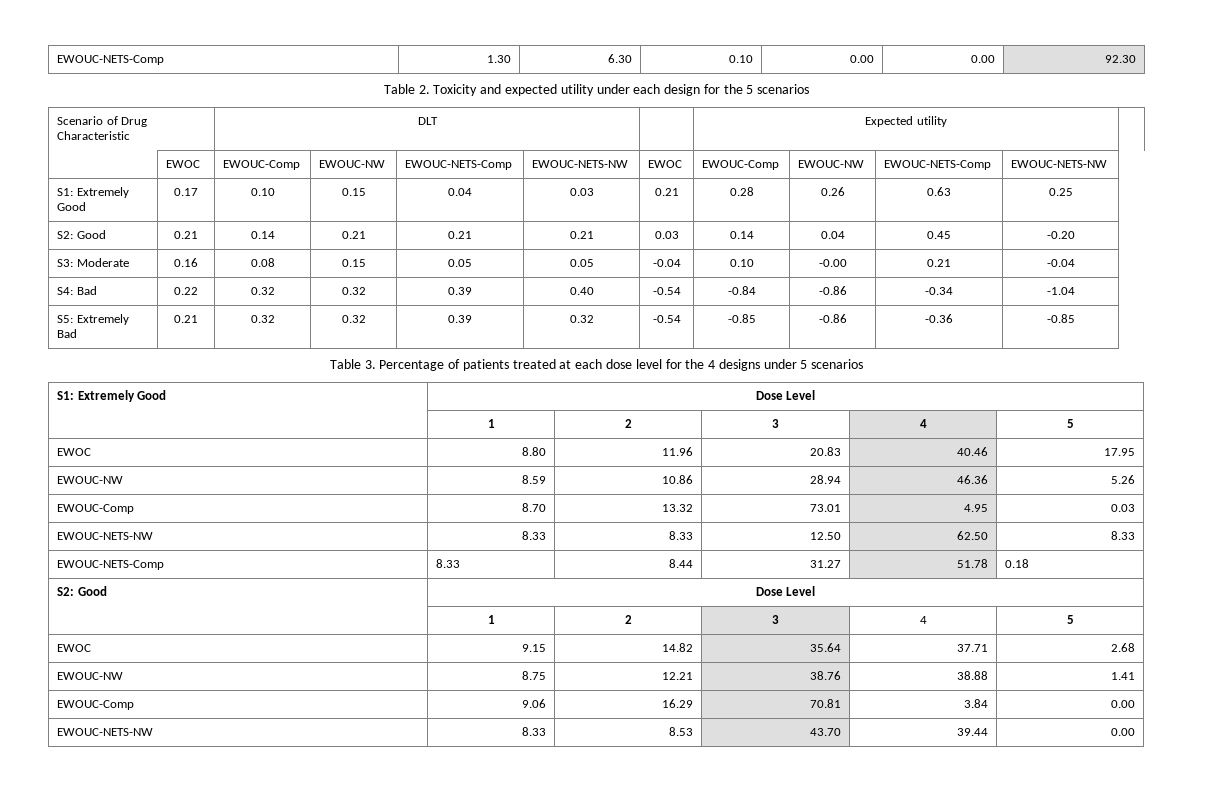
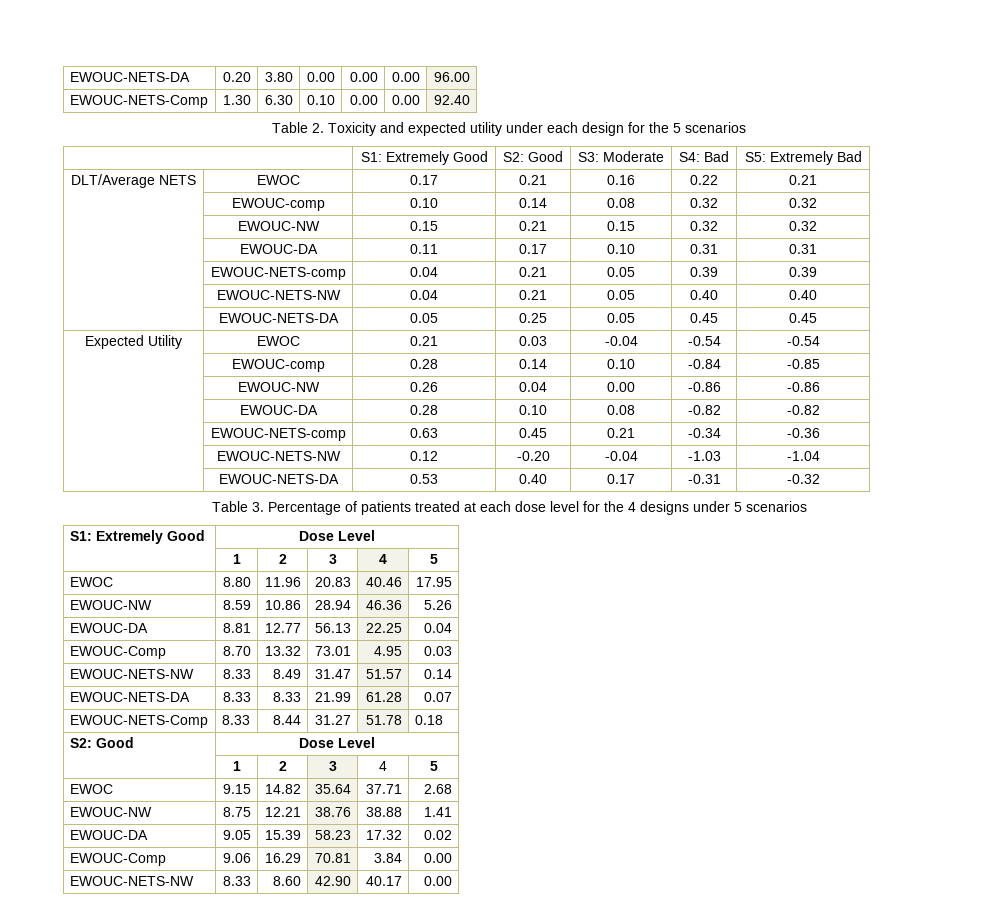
(57, 60) none -> [69,72,190,82] [223,72,252,82] [265,72,294,82] [307,72,336,82] [350,72,379,82] [392,72,421,82] [434,72,471,82] EWOUC-NETS-DA | 0.20 | 3.80 | 0.00 | 0.00 | 0.00 | 96.00 //
[1104,55,1136,63] 92.30 -> [434,95,471,105] 92.40
[57,116,148,127] [57,131,131,140] [417,117,438,125] [865,116,947,127] [166,160,201,168] [223,160,301,170] [319,160,386,168] [405,160,513,170] [532,160,629,168] [648,160,683,168] [702,160,780,170] [798,160,865,168] [884,160,992,170] [1011,160,1108,168] [57,187,129,198] [57,202,87,211] [174,188,198,196] [250,188,275,196] [341,188,366,196] [448,188,472,196] [569,188,594,196] [654,188,679,196] [729,187,754,196] [820,187,845,196] [927,187,951,196] [1048,188,1073,196] [57,230,106,239] [174,231,198,239] [250,231,275,239] [341,231,366,239] [448,231,472,239] [569,231,594,239] [654,231,679,239] [729,231,754,239] [820,231,845,239] [927,231,951,239] [1046,231,1075,239] [57,258,129,267] [174,258,198,267] [250,258,275,267] [341,259,366,267] [448,259,472,267] [569,259,594,267] [652,259,681,267] [729,259,754,267] [818,259,847,267] [927,259,951,267] [1046,259,1075,267] [57,286,97,295] [174,287,198,295] [250,287,275,295] [341,287,366,295] [448,287,472,295] [569,287,594,295] [652,287,681,295] [727,286,756,295] [818,286,847,295] [925,287,953,295] [1046,287,1075,295] [57,314,129,325] [57,329,78,338] [174,315,198,323] [250,315,275,323] [341,315,366,323] [448,315,472,323] [569,315,594,323] [652,315,681,323] [727,314,756,323] [818,314,847,323] [925,314,953,323] [1046,314,1075,323] Scenario of Drug Characteristic | DLT | | Expected utility | // | EWOC | EWOUC-Comp | EWOUC-NW | EWOUC-NETS-Comp | EWOUC-NETS-NW | EWOC | EWOUC-Comp | EWOUC-NW | EWOUC-NETS-Comp | EWOUC-NETS-NW // S1: Extremely Good | 0.17 | 0.10 | 0.15 | 0.04 | 0.03 | 0.21 | 0.28 | 0.26 | 0.63 | 0.25 // S2: Good | 0.21 | 0.14 | 0.21 | 0.21 | 0.21 | 0.03 | 0.14 | 0.04 | 0.45 | -0.20 // S3: Moderate | 0.16 | 0.08 | 0.15 | 0.05 | 0.05 | -0.04 | 0.10 | -0.00 | 0.21 | -0.04 // S4: Bad | 0.22 | 0.32 | 0.32 | 0.39 | 0.40 | -0.54 | -0.84 | -0.86 | -0.34 | -1.04 // S5: Extremely Bad | 0.21 | 0.32 | 0.32 | 0.39 | 0.32 | -0.54 | -0.85 | -0.86 | -0.36 | -0.85 -> [360,151,488,165] [503,151,563,162] [578,151,664,162] [679,151,729,162] [744,151,862,165] [71,174,196,188] [256,175,300,185] [410,175,438,185] [519,175,547,185] [607,175,635,185] [690,175,718,185] [789,175,817,185] [231,198,325,211] [410,198,438,208] [519,198,547,208] [607,198,635,208] [690,198,718,208] [789,198,817,208] [237,221,320,231] [410,221,438,231] [519,221,547,231] [607,221,635,231] [690,221,718,231] [789,221,817,231] [239,244,318,254] [410,244,438,254] [519,244,547,254] [607,244,635,254] [690,244,718,254] [789,244,817,254] [210,267,346,280] [410,267,438,277] [519,267,547,277] [607,267,635,277] [690,267,718,277] [789,267,817,277] [216,290,341,300] [410,290,438,300] [519,290,547,300] [607,290,635,300] [690,290,718,300] [789,290,817,300] [218,313,339,323] [410,313,438,323] [519,313,547,323] [607,313,635,323] [690,313,718,323] [789,313,817,323] [85,335,182,349] [256,336,300,346] [410,336,438,346] [519,336,547,346] [604,336,638,346] [687,336,721,346] [786,336,820,346] [231,359,325,372] [410,359,438,369] [519,359,547,369] [607,359,635,369] [687,359,721,369] [786,359,820,369] [237,382,320,392] [410,382,438,392] [519,382,547,392] [607,382,635,392] [687,382,721,392] [786,382,820,392] [239,405,318,415] [410,405,438,415] [519,405,547,415] [607,405,635,415] [687,405,721,415] [786,405,820,415] [210,428,346,441] [410,428,438,438] [519,428,547,438] [607,428,635,438] [687,428,721,438] [786,428,820,438] [216,451,341,461] [410,451,438,461] [516,451,550,461] [604,451,638,461] [687,451,721,461] [786,451,820,461] [218,474,339,484] [410,474,438,484] [519,474,547,484] [607,474,635,484] [687,474,721,484] [786,474,820,484] | S1: Extremely Good | S2: Good | S3: Moderate | S4: Bad | S5: Extremely Bad // DLT/Average NETS | EWOC | 0.17 | 0.21 | 0.16 | 0.22 | 0.21 // | EWOUC-comp | 0.10 | 0.14 | 0.08 | 0.32 | 0.32 // | EWOUC-NW | 0.15 | 0.21 | 0.15 | 0.32 | 0.32 // | EWOUC-DA | 0.11 | 0.17 | 0.10 | 0.31 | 0.31 // | EWOUC-NETS-comp | 0.04 | 0.21 | 0.05 | 0.39 | 0.39 // | EWOUC-NETS-NW | 0.04 | 0.21 | 0.05 | 0.40 | 0.40 // | EWOUC-NETS-DA | 0.05 | 0.25 | 0.05 | 0.45 | 0.45 // Expected Utility | EWOC | 0.21 | 0.03 | -0.04 | -0.54 | -0.54 // | EWOUC-comp | 0.28 | 0.14 | 0.10 | -0.84 | -0.85 // | EWOUC-NW | 0.26 | 0.04 | 0.00 | -0.86 | -0.86 // | EWOUC-DA | 0.28 | 0.10 | 0.08 | -0.82 | -0.82 // | EWOUC-NETS-comp | 0.63 | 0.45 | 0.21 | -0.34 | -0.36 // | EWOUC-NETS-NW | 0.12 | -0.20 | -0.04 | -1.03 | -1.04 // | EWOUC-NETS-DA | 0.53 | 0.40 | 0.17 | -0.31 | -0.32
(1135, 479) none -> [69,623,148,633] [223,623,252,633] [265,623,302,633] [315,623,352,633] [366,623,403,633] [424,623,453,633] // EWOUC-DA | 8.81 | 12.77 | 56.13 | 22.25 | 0.04
[668,531,693,540] [809,532,841,540] [956,531,988,540] [1110,531,1135,540] 8.33 | 12.50 | 62.50 | 8.33 -> [273,669,302,679] [315,669,352,679] [366,669,403,679] [424,669,453,679] [69,692,190,702] [223,692,252,702] [273,692,302,702] [315,692,352,702] [366,692,403,702] [424,692,453,702] 8.49 | 31.47 | 51.57 | 0.14 // EWOUC-NETS-DA | 8.33 | 8.33 | 21.99 | 61.28 | 0.07
(1135, 676) none -> [69,830,148,840] [223,830,252,840] [265,830,302,840] [315,830,352,840] [366,830,403,840] [424,830,453,840] // EWOUC-DA | 9.05 | 15.39 | 58.23 | 17.32 | 0.02
[668,727,693,736] [809,728,841,736] [956,728,988,736] 8.53 | 43.70 | 39.44 -> [273,876,302,886] [315,876,352,886] [366,876,403,886] 8.60 | 42.90 | 40.17

